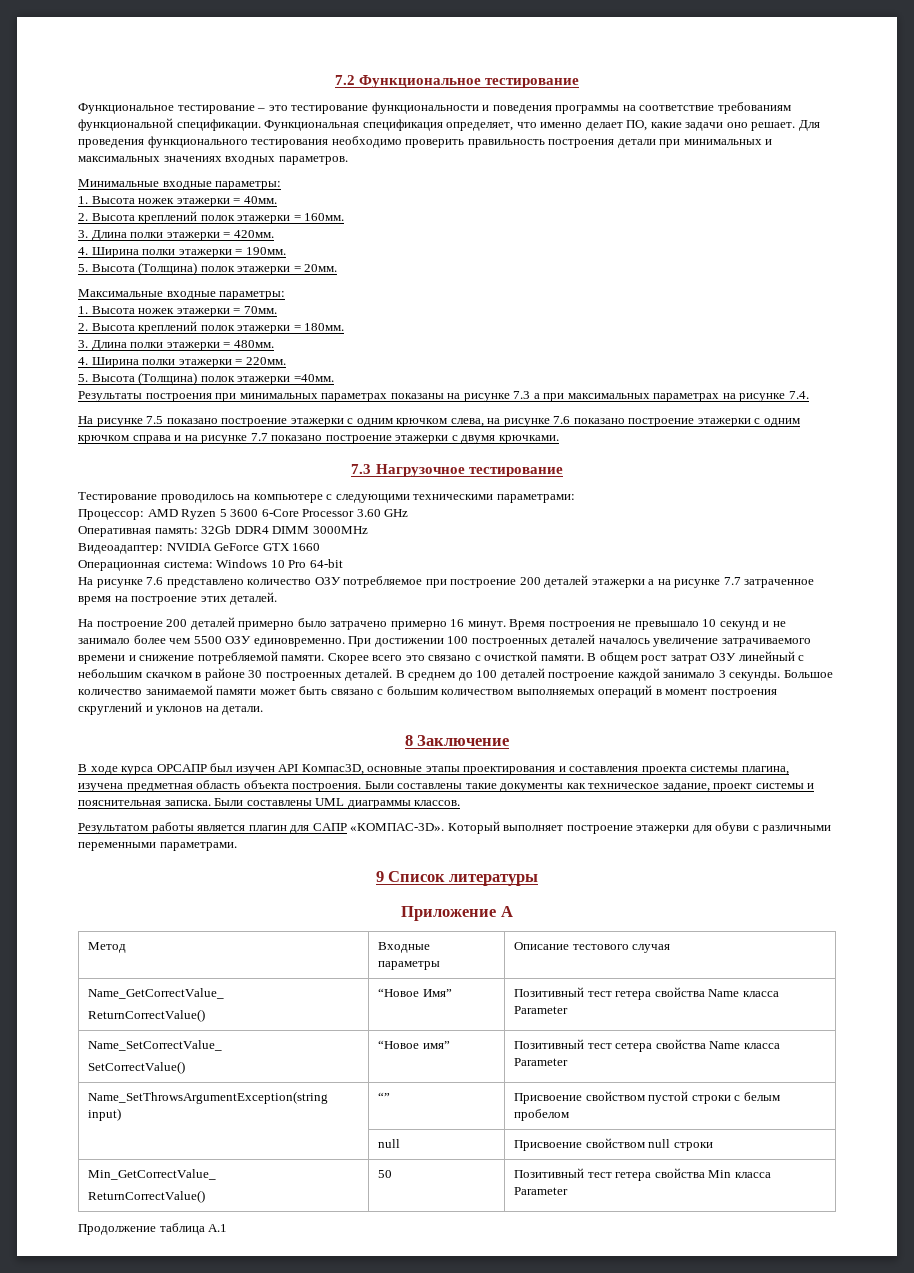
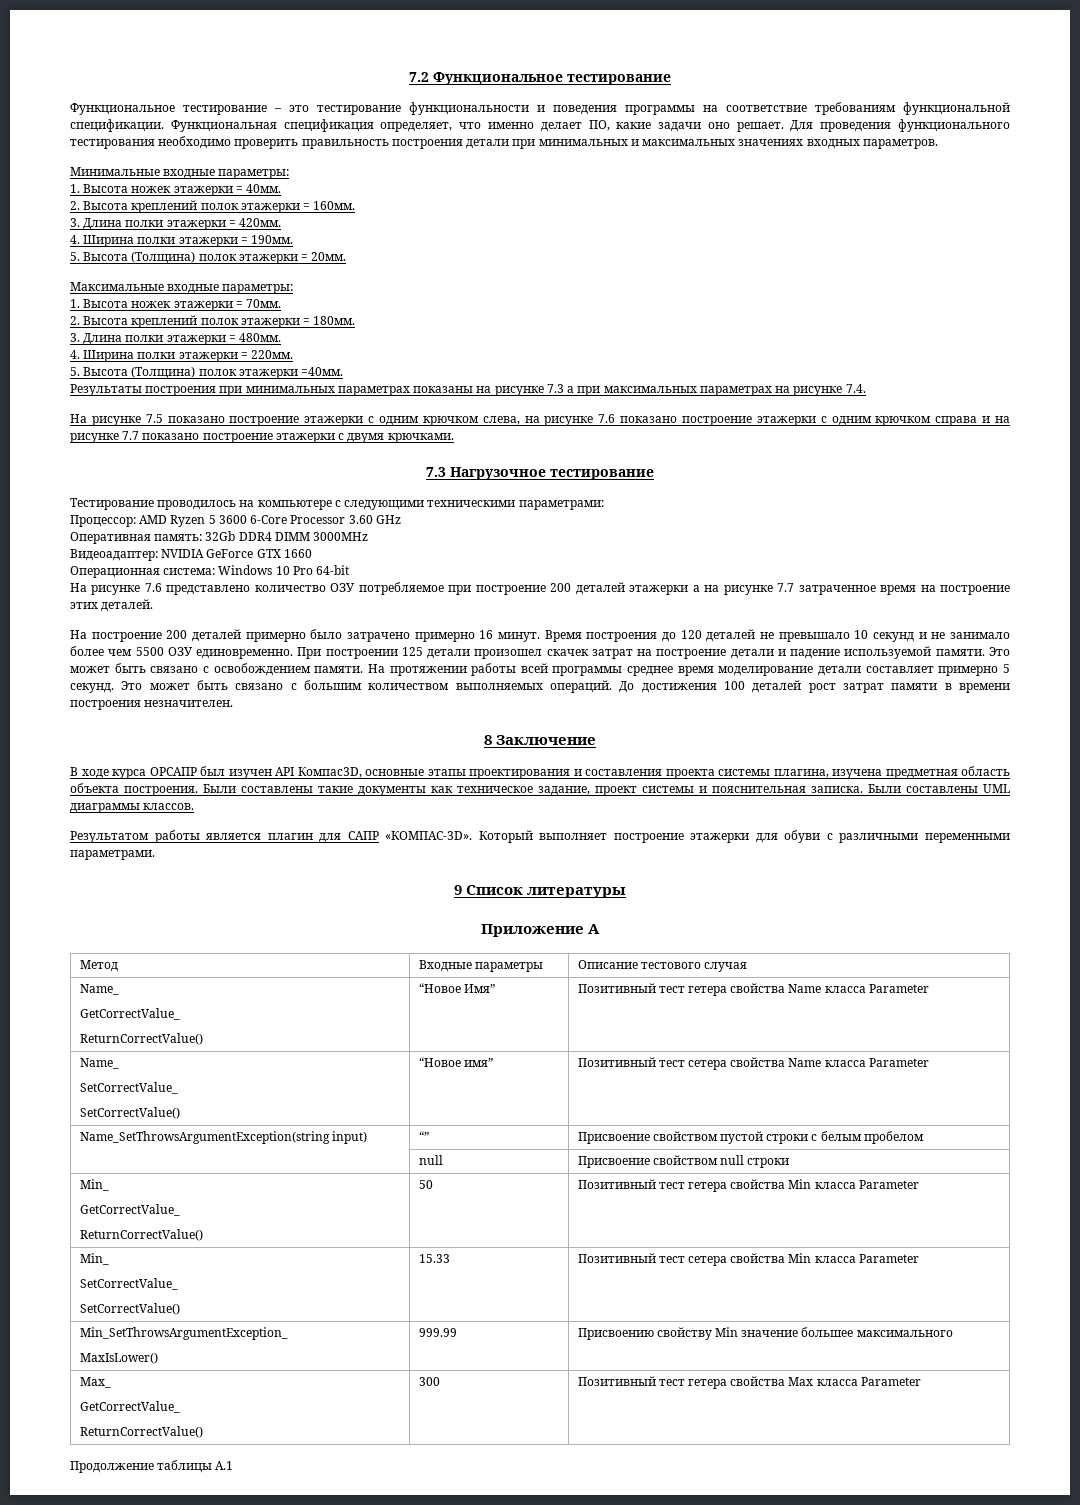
(615, 625) none -> [662,629,756,642] до 120 деталей
[374,634,811,647] [78,651,805,664] [78,668,833,681] [78,685,257,695] достижении 100 построенных деталей началось увеличение затрачиваемого времени и снижение потребляемой памяти. Скорее всего это связано с очисткой памяти. В общем рост затрат ОЗУ линейный с небольшим скачком в районе 30 построенных деталей. В среднем до 100 деталей построение каждой занимало 3 секунды. Большое количество занимаемой памяти -> [325,646,1011,659] [70,663,1010,676] [70,681,143,693] построении 125 детали произошел скачек затрат на построение детали и падение используемой памяти. Это может быть связано с освобождением памяти. На протяжении работы всей программы среднее время моделирование детали составляет примерно 5 секунд. Это
[598,685,777,698] [78,702,264,715] операций в момент построения скруглений и уклонов на детали. -> [550,680,1011,693] [70,700,234,710] операций. До достижения 100 деталей рост затрат памяти в времени построения незначителен.
[88,988,225,999] Name_GetCorrectValue_ -> [79,984,119,995] [79,1008,180,1020] Name_ // GetCorrectValue_
[88,1040,223,1051] Name_SetCorrectValue_ -> [79,1058,119,1069] [79,1082,178,1094] Name_ // SetCorrectValue_
[88,1169,217,1180] Min_GetCorrectValue_ -> [79,1179,109,1191] [79,1204,180,1216] Min_ // GetCorrectValue_
(569, 1191) none -> [79,1253,109,1265] [79,1278,178,1290] [79,1303,180,1315] [418,1254,450,1263] [577,1253,919,1266] [79,1327,288,1340] [79,1352,158,1364] [418,1328,457,1337] [577,1327,953,1340] [79,1377,111,1388] [79,1401,180,1413] [79,1426,203,1438] [418,1377,440,1386] [577,1376,921,1389] // Min_ // SetCorrectValue_ // SetCorrectValue() | 15.33 | Позитивный тест сетера свойства Min класса Parameter // Min_SetThrowsArgumentException_ // MaxIsLower() | 999.99 | Присвоению свойству Min значение большее максимального // Max_ // GetCorrectValue_ // ReturnCorrectValue() | 300 | Позитивный тест гетера свойства Max класса Parameter
[159,1223,205,1235] таблица -> [157,1460,213,1473] таблицы

